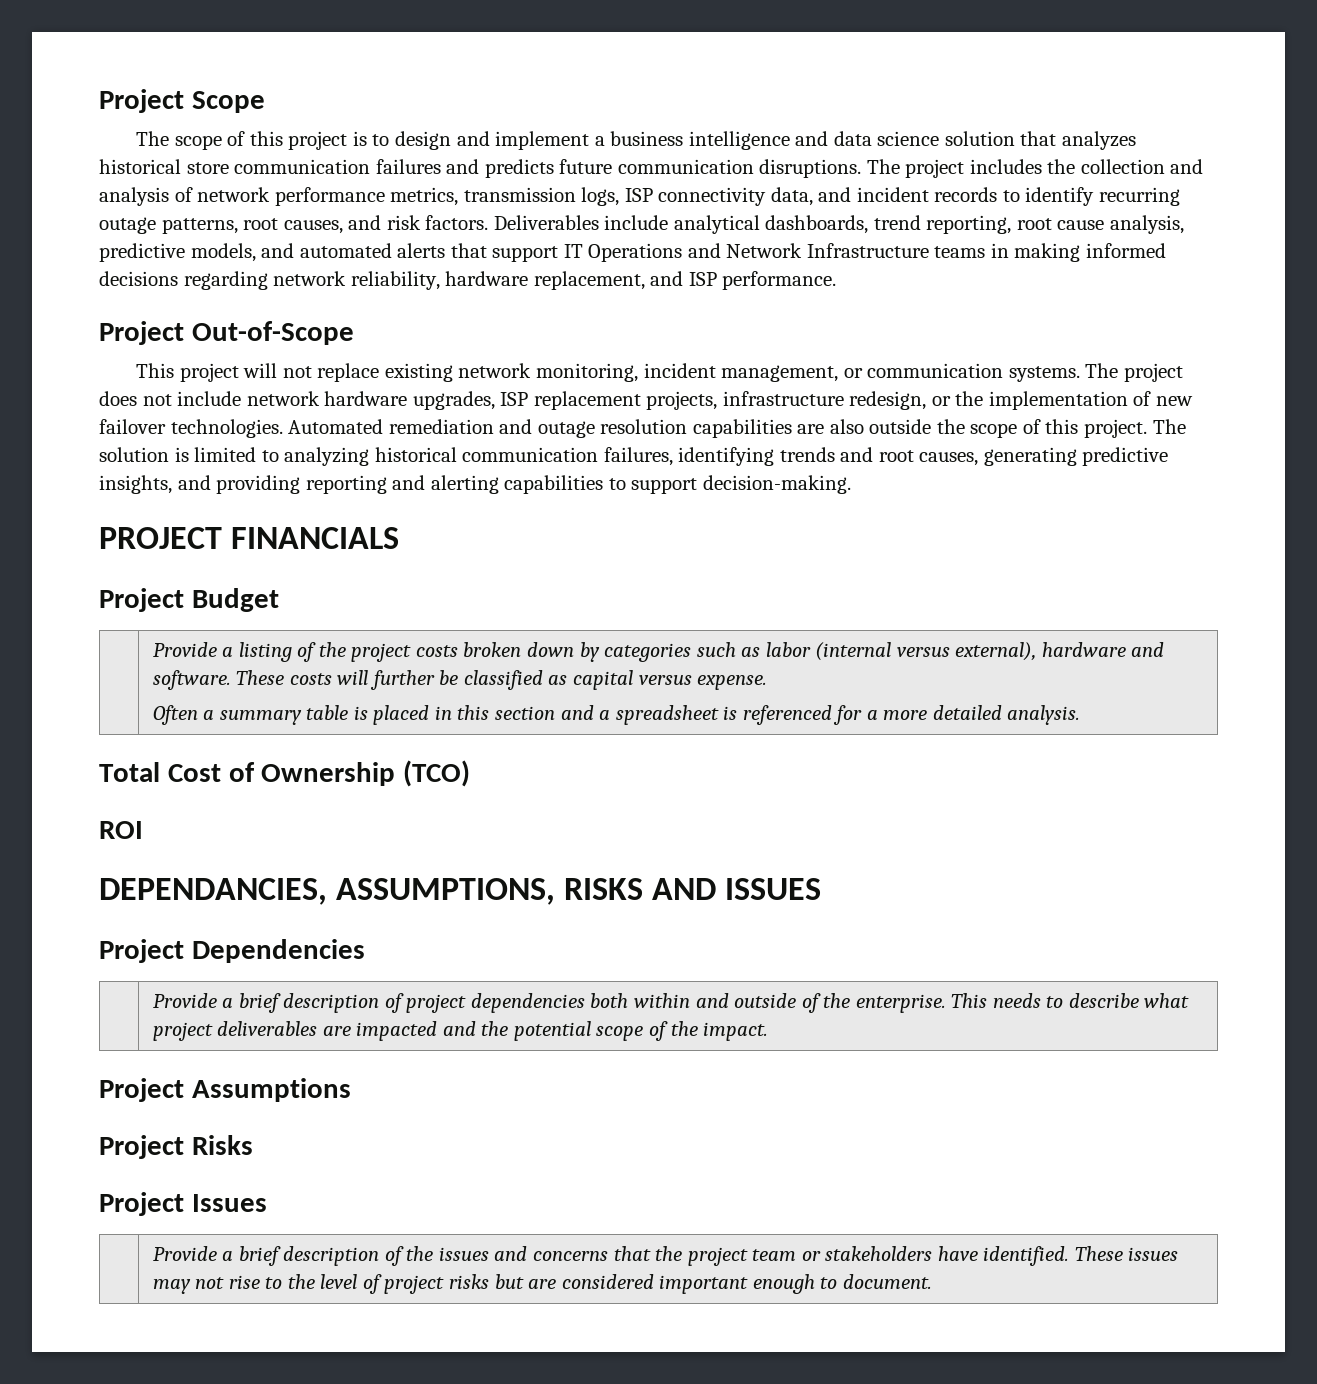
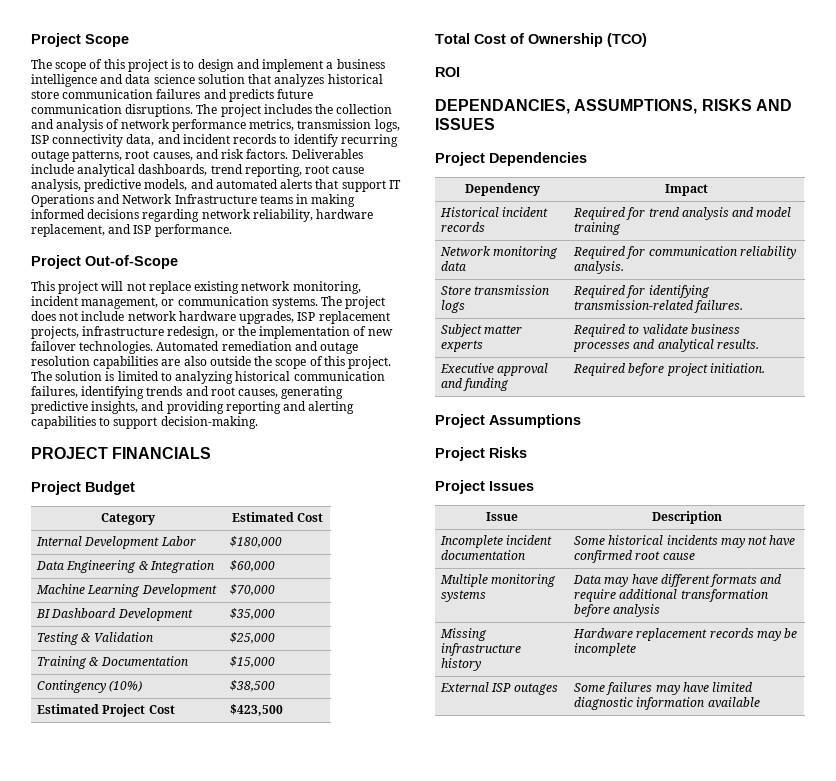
[152,642,1165,662] [152,670,768,690] [152,705,1081,725] | Provide a listing of the project costs broken down by categories such as labor (internal versus external), hardware and software. These costs will further be classified as capital versus expense. // Often a summary table is placed in this section and a spreadsheet is referenced for a more detailed analysis. -> [101,513,155,525] [231,512,324,522] [36,536,196,549] [230,536,283,548] [36,560,214,573] [230,560,276,572] [36,584,217,597] [230,584,276,596] [36,608,193,621] [230,608,276,620] [37,632,153,645] [230,632,276,644] [37,656,188,669] [230,656,276,668] [37,680,143,693] [230,680,276,692] [37,704,175,717] [230,704,284,716] Category | Estimated Cost // Internal Development Labor | $180,000 // Data Engineering & Integration | $60,000 // Machine Learning Development | $70,000 // BI Dashboard Development | $35,000 // Testing & Validation | $25,000 // Training & Documentation | $15,000 // Contingency (10%) | $38,500 // Estimated Project Cost | $423,500
[152,993,1190,1013] [152,1021,769,1041] | Provide a brief description of project dependencies both within and outside of the enterprise. This needs to describe what project deliverables are impacted and the potential scope of the impact. -> [464,183,540,196] [665,184,708,196] [440,207,549,217] [441,222,486,232] [573,207,792,220] [574,222,622,235] [440,246,559,259] [441,261,467,271] [573,246,796,259] [574,261,625,274] [441,285,550,295] [441,300,466,313] [573,285,710,298] [574,300,744,313] [441,324,523,337] [441,340,484,352] [573,324,740,337] [573,339,759,352] [440,363,549,376] [441,378,510,391] [573,363,765,376] Dependency | Impact // Historical incident records | Required for trend analysis and model training // Network monitoring data | Required for communication reliability analysis. // Store transmission logs | Required for identifying transmission-related failures. // Subject matter experts | Required to validate business processes and analytical results. // Executive approval and funding | Required before project initiation.
[152,1246,1179,1266] [152,1274,932,1294] | Provide a brief description of the issues and concerns that the project team or stakeholders have identified. These issues may not rise to the level of project risks but are considered important enough to document. -> [486,512,518,521] [651,511,722,524] [440,535,553,548] [441,550,526,560] [574,535,796,548] [574,550,695,563] [440,574,557,587] [441,590,487,602] [573,574,782,587] [574,589,768,602] [574,604,661,617] [440,628,488,641] [441,643,522,656] [441,658,482,671] [573,628,798,641] [574,643,637,656] [440,682,558,695] [574,682,753,695] [574,697,760,710] Issue | Description // Incomplete incident documentation | Some historical incidents may not have confirmed root cause // Multiple monitoring systems | Data may have different formats and require additional transformation before analysis // Missing infrastructure history | Hardware replacement records may be incomplete // External ISP outages | Some failures may have limited diagnostic information available

